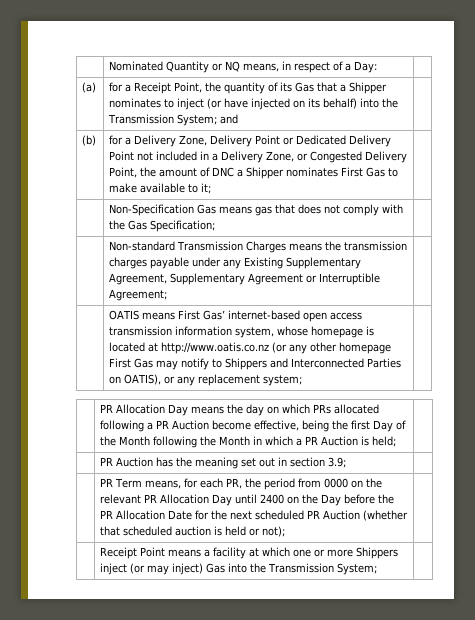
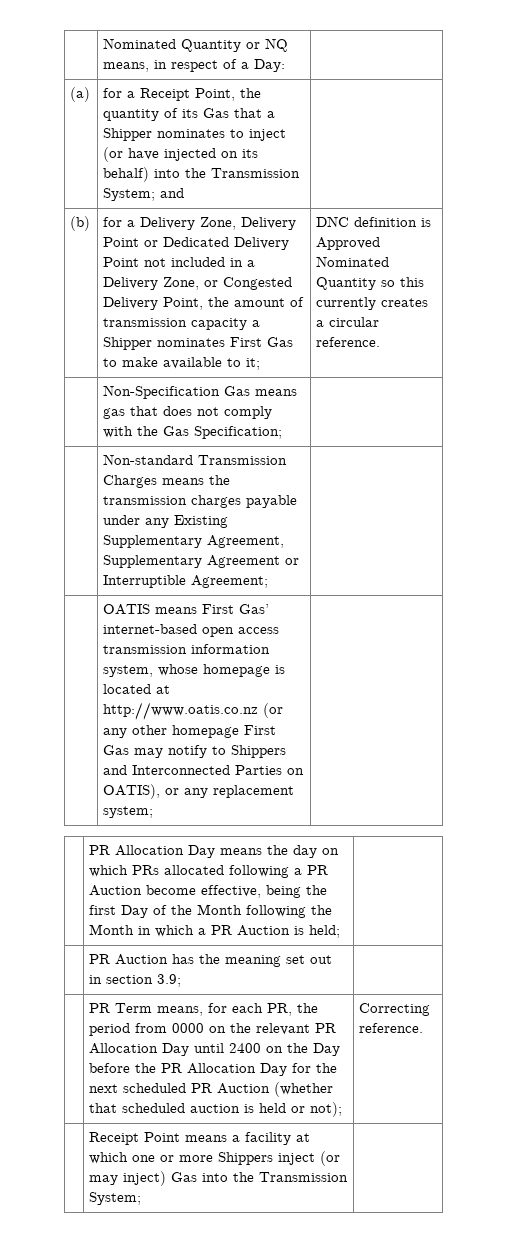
[212,167,235,177] DNC -> [103,318,248,330] transmission capacity
(212, 188) none -> [316,216,432,227] [316,237,381,250] [316,256,390,267] [316,277,425,290] [316,297,429,310] [316,317,380,327] [316,337,381,347] DNC definition is Approved Nominated Quantity so this currently creates a circular reference.
[168,510,193,520] Date -> [260,1063,288,1076] Day
(286, 531) none -> [359,1003,431,1016] [359,1023,424,1033] Correcting reference.

